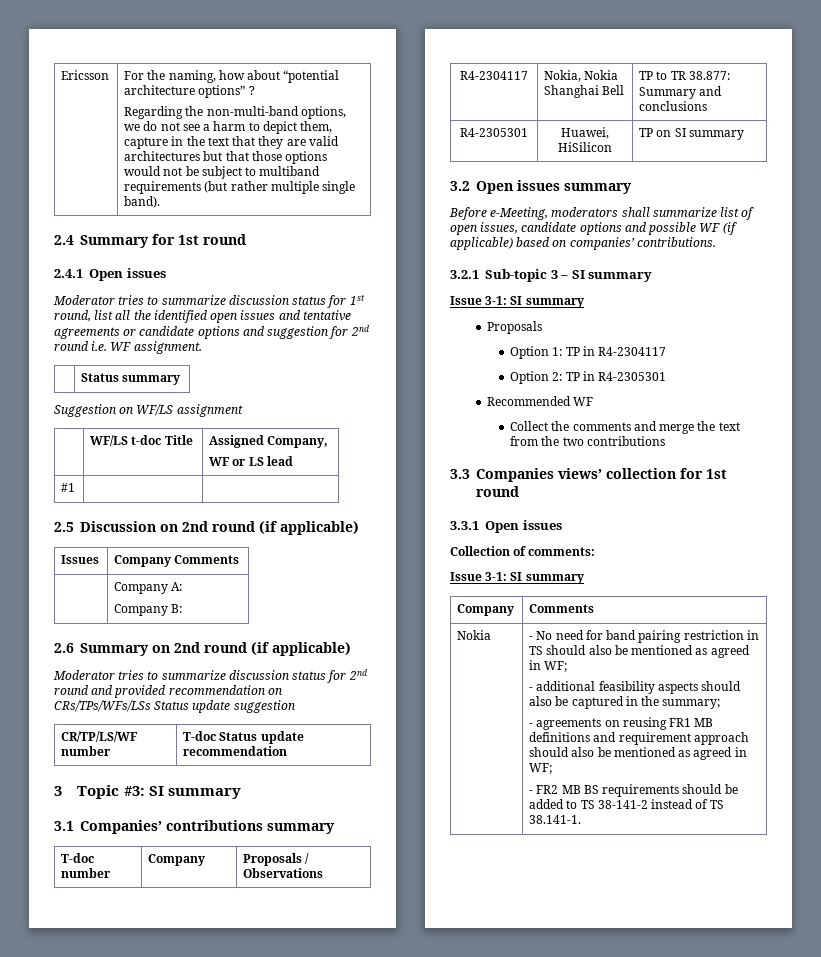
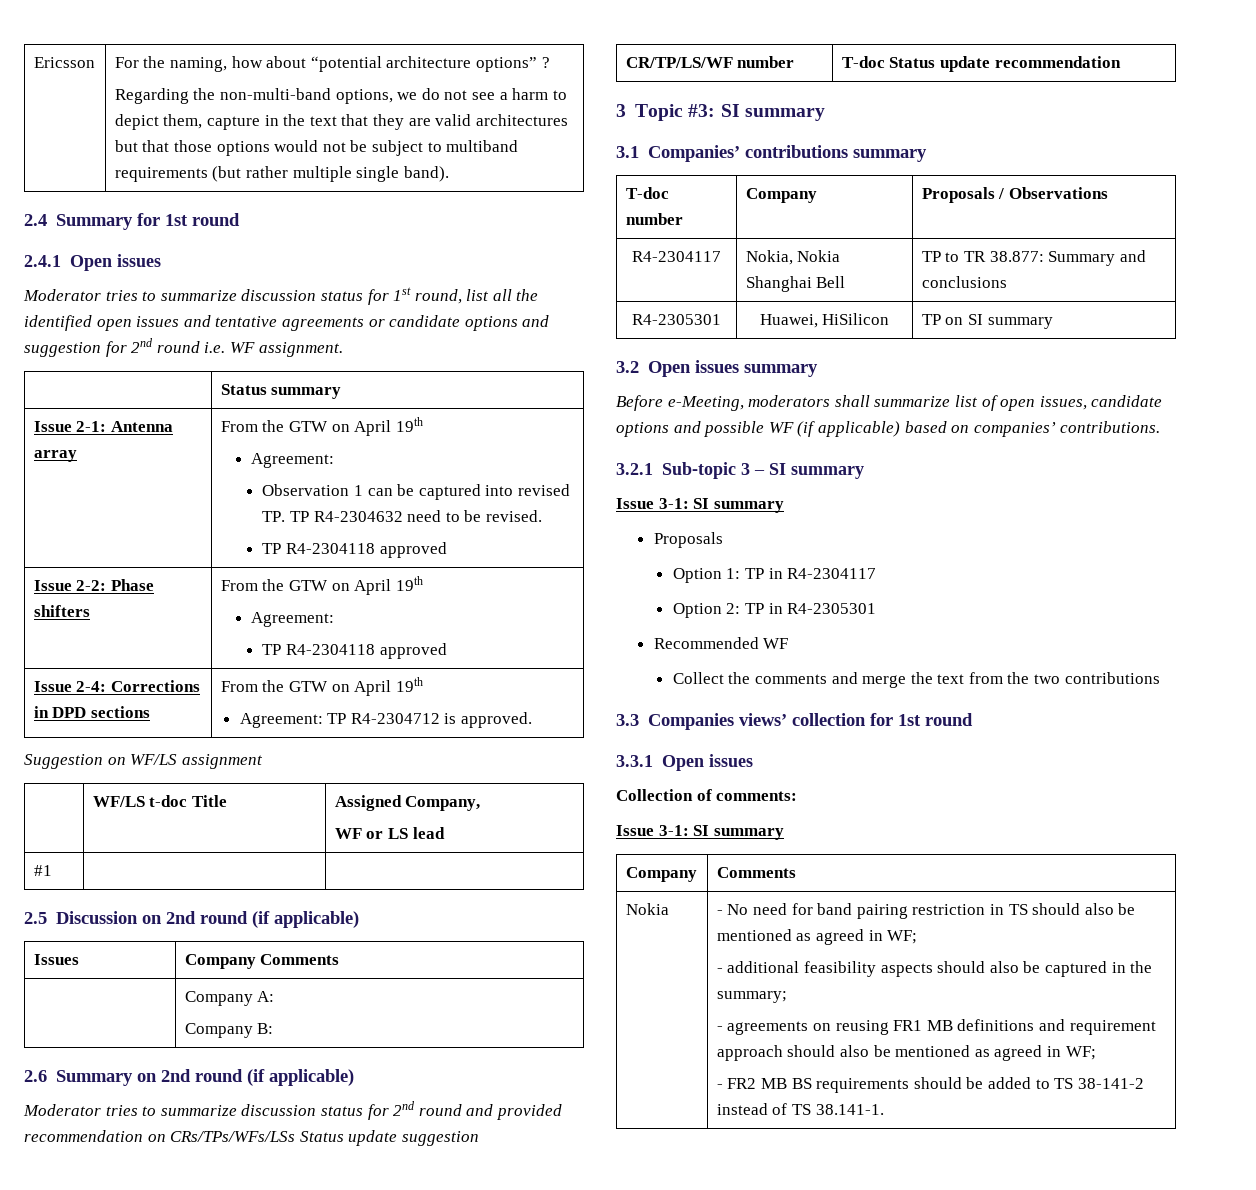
(181, 380) none -> [33,421,174,432] [33,450,77,462] [220,417,423,436] [251,453,335,468] [262,484,570,500] [262,510,542,522] [262,542,447,558] [33,579,155,591] [33,605,90,617] [220,576,423,595] [251,612,335,627] [262,643,447,659] [33,680,201,692] [33,706,151,718] [220,677,423,696] [239,712,532,728] // Issue 2-1: Antenna array | From the GTW on April 19th // Agreement: // Observation 1 can be captured into revised TP. TP R4-2304632 need to be revised. // TP R4-2304118 approved // Issue 2-2: Phase shifters | From the GTW on April 19th // Agreement: // TP R4-2304118 approved // Issue 2-4: Corrections in DPD sections | From the GTW on April 19th // Agreement: TP R4-2304712 is approved.

